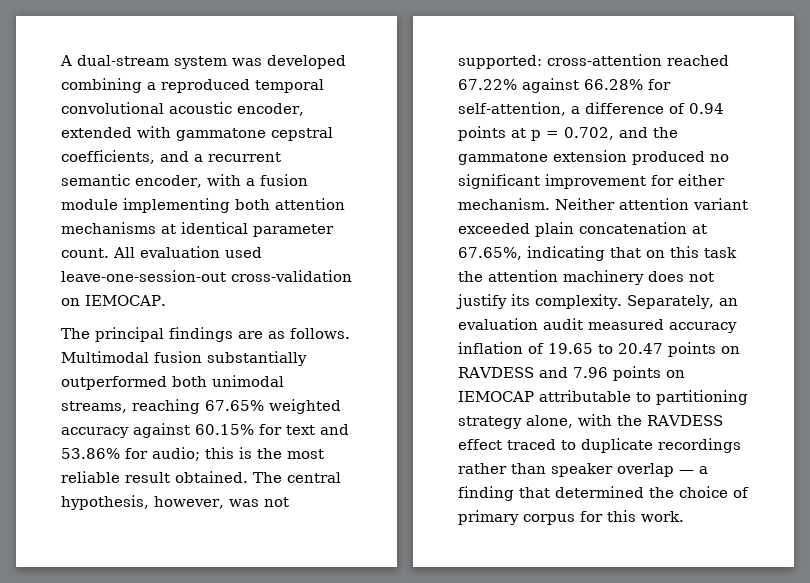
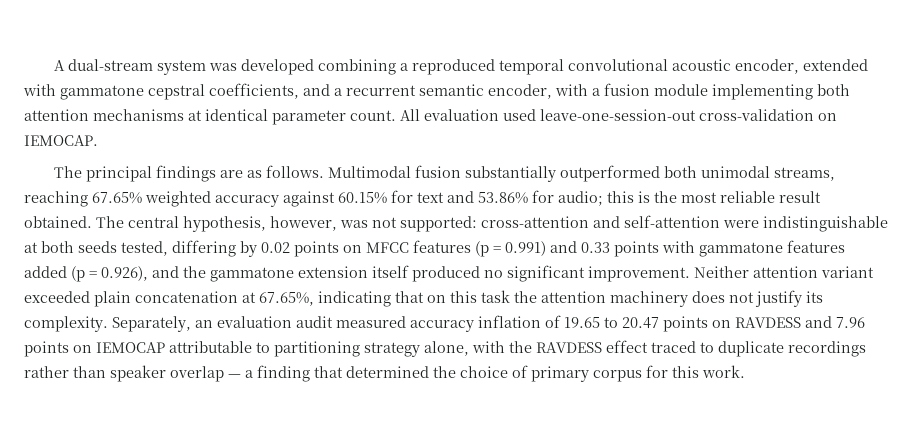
[667,55,729,66] [458,78,671,93] [458,102,724,116] [458,126,614,141] reached 67.22% against 66.28% for self-attention, a difference of 0.94 points at p = 0.702, -> [593,215,888,232] [24,240,845,257] [24,266,148,282] and self-attention were indistinguishable at both seeds tested, differing by 0.02 points on MFCC features (p = 0.991) and 0.33 points with gammatone features added (p = 0.926),
(627, 156) none -> [372,265,409,278] itself
[545,174,725,189] [458,198,550,210] improvement for either mechanism. -> [588,266,690,282] improvement.

